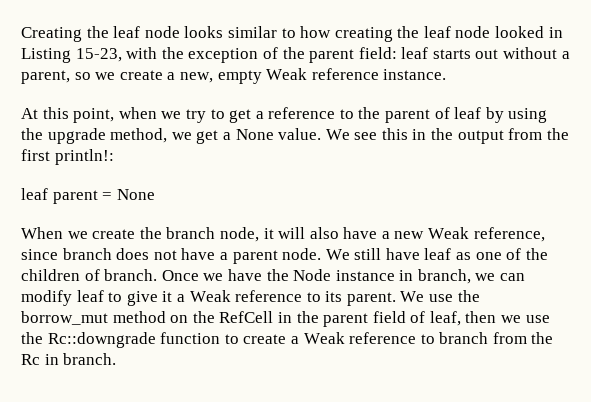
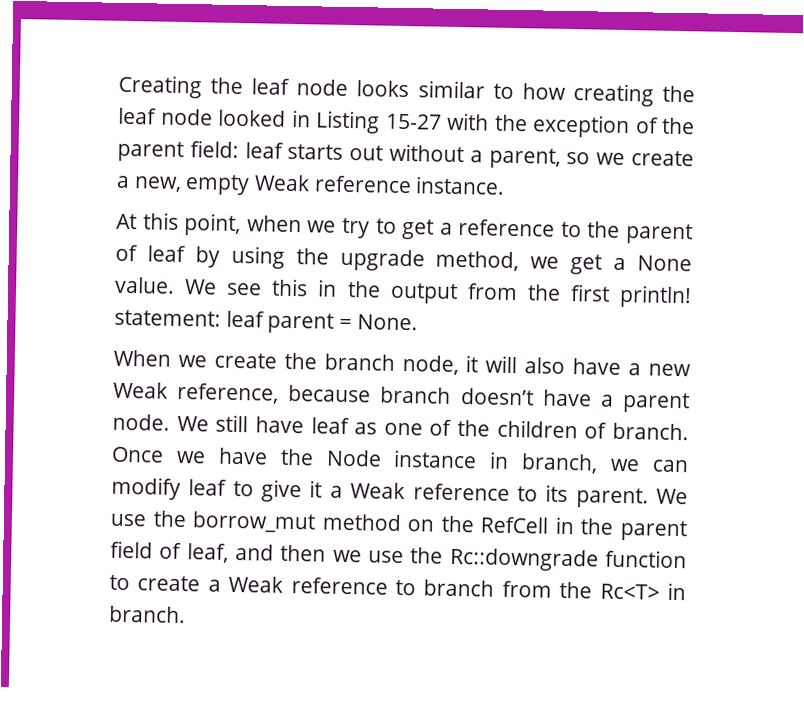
[75,48,122,62] 15-23, -> [385,113,442,130] 15-27
[54,149,114,165] println!: // -> [619,284,693,309] [114,309,221,327] println! statement:
[102,189,155,200] = None -> [339,314,418,331] = None.
[21,248,177,260] since branch does not -> [288,384,534,406] because branch doesn’t
(461, 318) none -> [235,544,274,561] and
[21,354,40,365] Rc -> [599,583,660,600] Rc<T>

